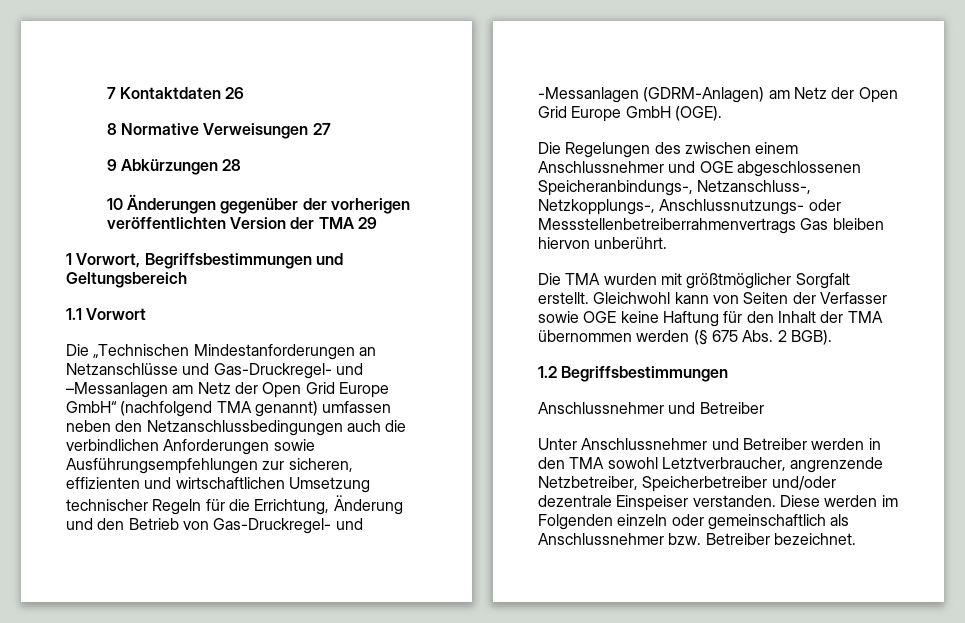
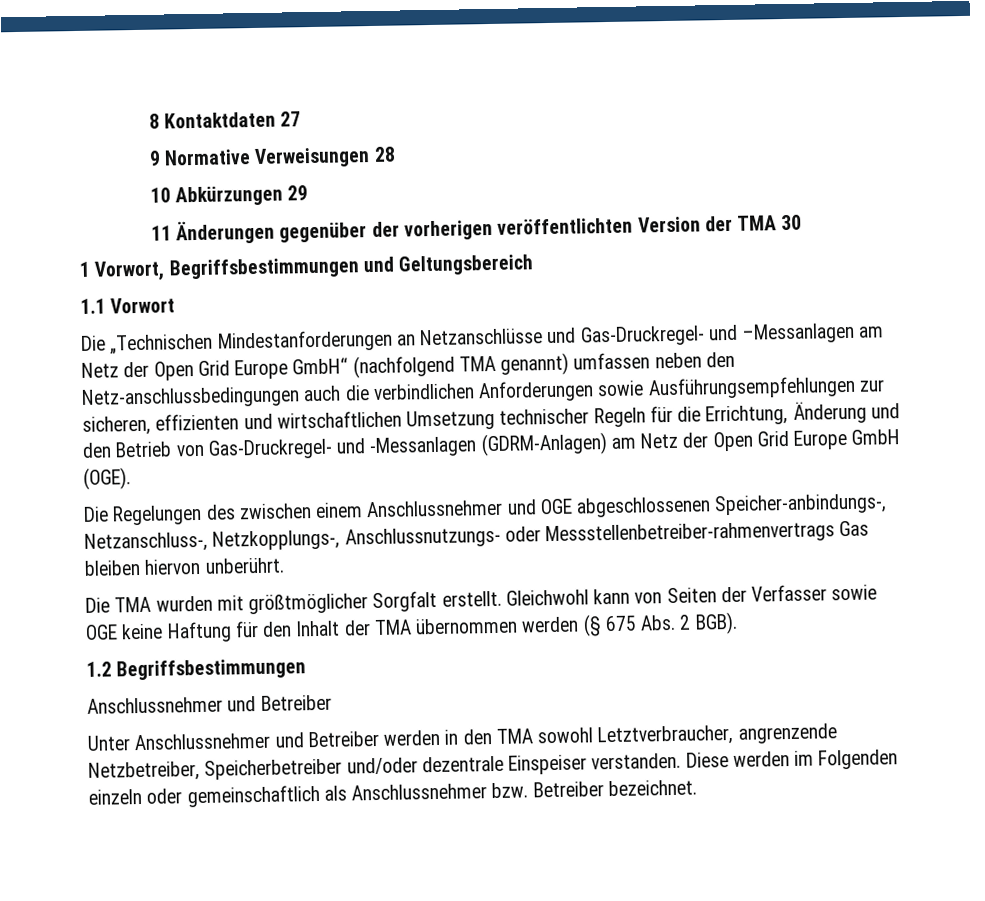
[106,87,245,99] [106,123,309,139] 7 Kontaktdaten 26 // 8 Normative Verweisungen -> [148,111,277,129] 8 Kontaktdaten
[121,159,219,175] Abkürzungen -> [164,147,371,168] Normative Verweisungen
(123, 204) none -> [175,185,309,207] [150,225,172,241] Abkürzungen 29 // 11
[358,217,378,229] 29 -> [781,214,803,231] 30
[146,420,343,436] Netzanschlussbedingungen -> [81,386,300,409] Netz-anschlussbedingungen
[538,180,693,196] Speicheranbindungs-, -> [714,493,888,516] Speicher-anbindungs-,
[538,218,796,234] Messstellenbetreiberrahmenvertrags -> [545,521,836,546] Messstellenbetreiber-rahmenvertrags

